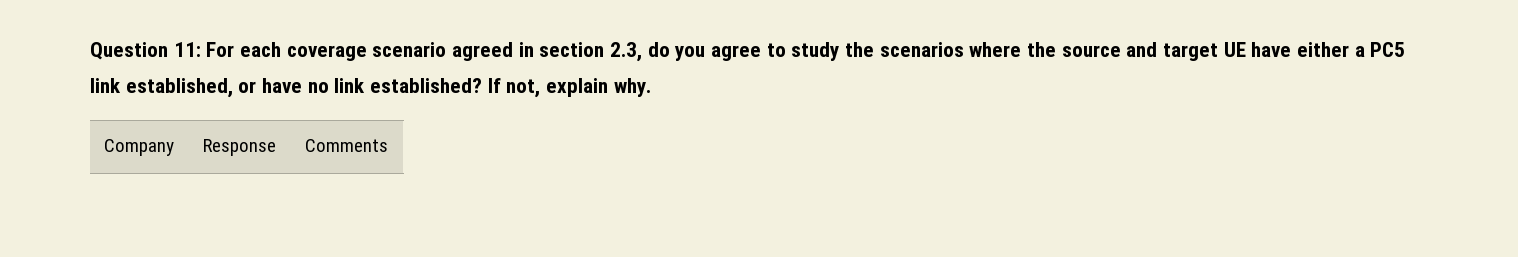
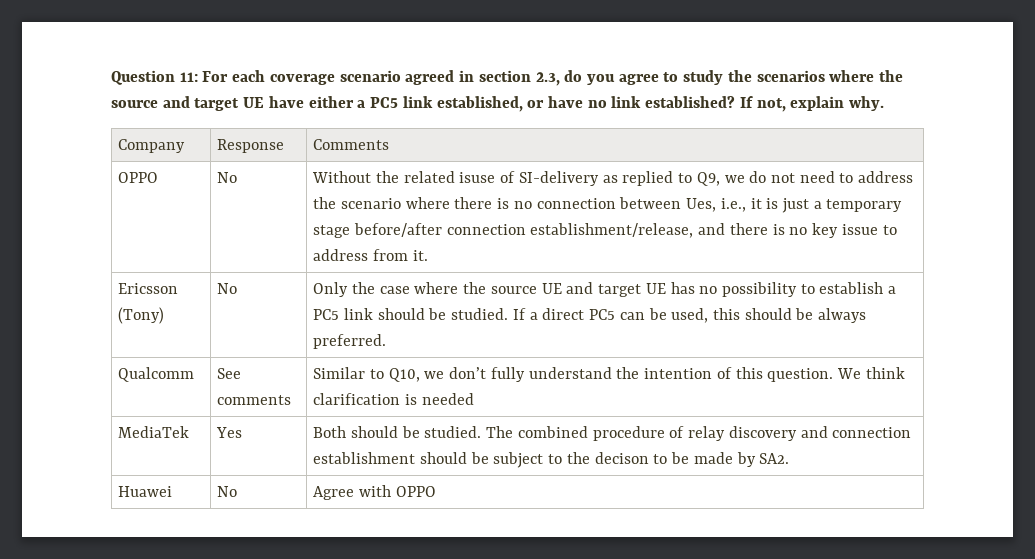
(389, 145) none -> [118,172,159,183] [217,172,238,183] [312,171,914,186] [313,197,903,213] [313,223,897,238] [313,249,428,261] [118,283,179,294] [118,307,165,324] [217,283,238,294] [313,282,897,297] [313,308,867,323] [313,334,387,349] [118,367,195,382] [217,368,242,379] [217,395,292,405] [313,367,905,382] [313,393,474,405] [118,426,190,438] [216,427,243,438] [313,426,912,441] [313,452,790,468] [118,486,173,497] [217,486,238,497] [313,485,436,500] // OPPO | No | Without the related isuse of SI-delivery as replied to Q9, we do not need to address the scenario where there is no connection between Ues, i.e., it is just a temporary stage before/after connection establishment/release, and there is no key issue to address from it. // Ericsson (Tony) | No | Only the case where the source UE and target UE has no possibility to establish a PC5 link should be studied. If a direct PC5 can be used, this should be always preferred. // Qualcomm | See comments | Similar to Q10, we don’t fully understand the intention of this question. We think clarification is needed // MediaTek | Yes | Both should be studied. The combined procedure of relay discovery and connection establishment should be subject to the decison to be made by SA2. // Huawei | No | Agree with OPPO

